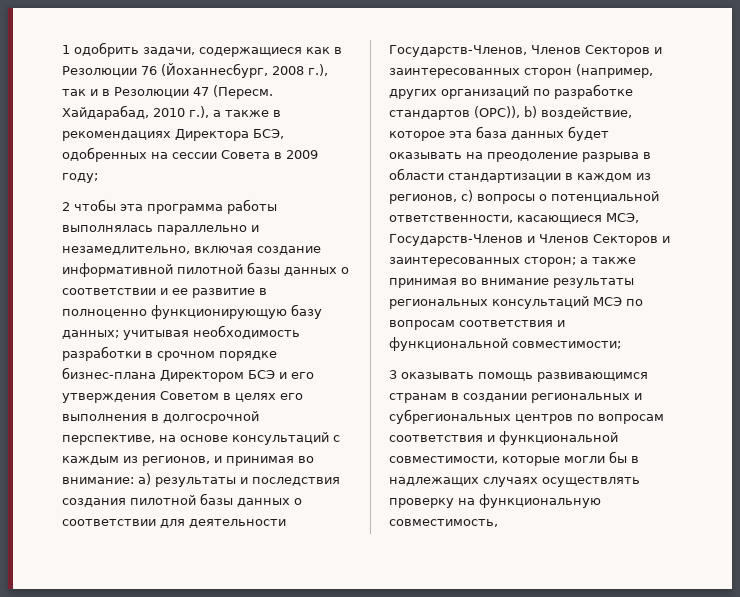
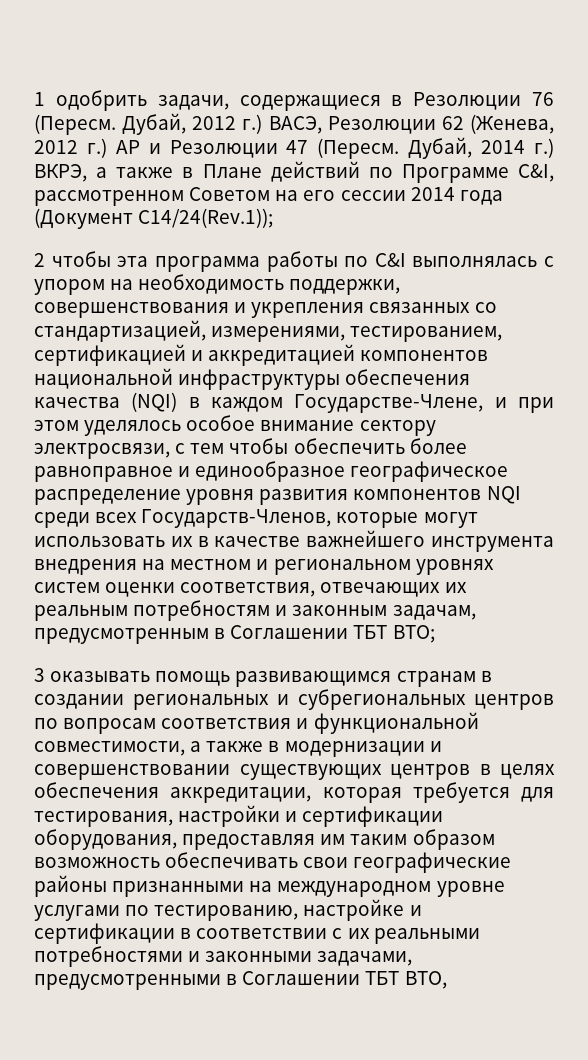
[306,47,330,54] как -> (381, 103) none
[161,63,328,78] [62,85,273,99] [62,105,281,120] [62,129,284,141] [62,147,318,162] [62,173,98,183] (Йоханнесбург, 2008 г.), так и в Резолюции 47 (Пересм. Хайдарабад, 2010 г.), а также в рекомендациях Директора БСЭ, одобренных на сессии Совета в 2009 году; -> [34,113,554,135] [34,137,555,159] [34,161,554,183] [34,187,503,206] [34,208,274,229] (Пересм. Дубай, 2012 г.) ВАСЭ, Резолюции 62 (Женева, 2012 г.) АР и Резолюции 47 (Пересм. Дубай, 2014 г.) ВКРЭ, а также в Плане действий по Программе C&I, рассмотренном Советом на его сессии 2014 года (Документ C14/24(Rev.1));
[62,225,259,235] [62,246,321,255] [62,262,349,277] [62,288,267,298] [62,304,322,319] [62,325,300,340] [62,346,277,361] [62,367,314,382] [62,391,303,403] [62,411,259,424] [62,432,340,445] [62,456,314,466] [62,473,340,487] [62,493,302,507] [62,519,286,528] [389,45,662,57] [389,64,653,78] [389,84,633,99] [389,106,632,120] [389,126,609,141] [389,152,651,162] [389,168,651,183] [389,190,659,204] [389,213,639,224] [389,234,670,246] [389,257,636,267] [389,278,634,288] [389,296,643,309] [389,320,565,330] [389,337,621,351] выполнялась параллельно и незамедлительно, включая создание информативной пилотной базы данных о соответствии и ее развитие в полноценно функционирующую базу данных; учитывая необходимость разработки в срочном порядке бизнес-плана Директором БСЭ и его утверждения Советом в целях его выполнения в долгосрочной перспективе, на основе консультаций с каждым из регионов, и принимая во внимание: а) результаты и последствия создания пилотной базы данных о соответствии для деятельности Государств-Членов, Членов Секторов и заинтересованных сторон (например, других организаций по разработке стандартов (ОРС)), b) воздействие, которое эта база данных будет оказывать на преодоление разрыва в области стандартизации в каждом из регионов, с) вопросы о потенциальной ответственности, касающиеся МСЭ, Государств-Членов и Членов Секторов и заинтересованных сторон; а также принимая во внимание результаты региональных консультаций МСЭ по вопросам соответствия и функциональной совместимости; -> [344,253,554,267] [34,274,401,295] [34,302,497,318] [34,320,503,342] [34,344,489,366] [34,368,471,390] [34,392,554,413] [34,415,436,436] [34,438,467,459] [34,461,509,482] [34,486,521,505] [34,509,478,528] [34,530,554,552] [34,559,494,575] [34,582,467,597] [34,600,476,621] [34,625,435,644] по C&I выполнялась с упором на необходимость поддержки, совершенствования и укрепления связанных со стандартизацией, измерениями, тестированием, сертификацией и аккредитацией компонентов национальной инфраструктуры обеспечения качества (NQI) в каждом Государстве-Члене, и при этом уделялось особое внимание сектору электросвязи, с тем чтобы обеспечить более равноправное и единообразное географическое распределение уровня развития компонентов NQI среди всех Государств-Членов, которые могут использовать их в качестве важнейшего инструмента внедрения на местном и региональном уровнях систем оценки соответствия, отвечающих их реальным потребностям и законным задачам, предусмотренным в Соглашении ТБТ ВТО;
[502,451,639,466] [389,477,640,487] [389,494,601,508] [389,519,498,527] которые могли бы в надлежащих случаях осуществлять проверку на функциональную совместимость, -> [190,741,442,757] [34,764,555,780] [34,782,554,803] [34,805,444,827] [34,829,495,850] [34,852,512,873] [34,875,505,897] [34,899,422,921] [34,923,480,944] [34,946,413,967] [34,971,447,990] а также в модернизации и совершенствовании существующих центров в целях обеспечения аккредитации, которая требуется для тестирования, настройки и сертификации оборудования, предоставляя им таким образом возможность обеспечивать свои географические районы признанными на международном уровне услугами по тестированию, настройке и сертификации в соответствии с их реальными потребностями и законными задачами, предусмотренными в Соглашении ТБТ ВТО,

